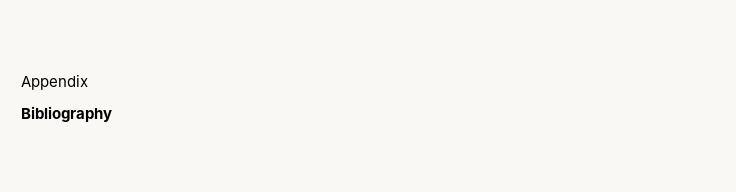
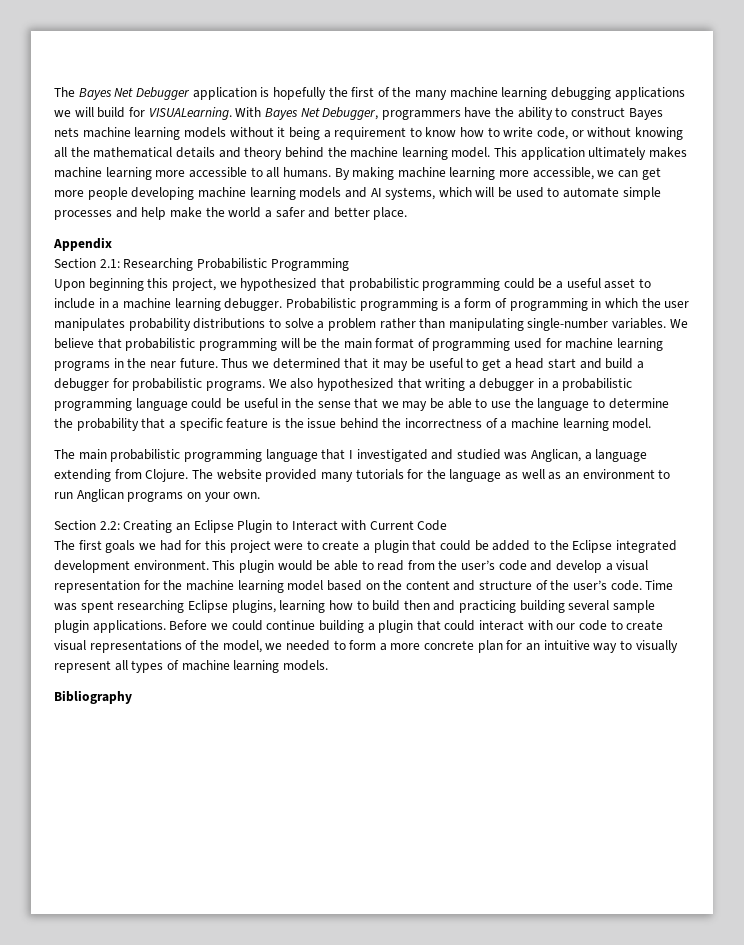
[21,74,88,90] Appendix -> [54,87,685,100] [54,107,663,120] [54,127,683,140] [54,147,688,160] [54,167,661,180] [54,187,661,200] [54,207,408,220] [53,237,112,251] [54,258,349,271] [54,278,652,291] [54,298,690,311] [54,318,688,331] [54,338,664,351] [54,358,644,371] [54,378,633,391] [54,398,669,411] [54,418,652,431] [54,449,648,462] [54,469,671,482] [54,489,261,502] [54,520,448,533] [54,540,677,553] [54,560,649,573] [54,580,674,593] [54,600,656,613] [54,620,664,633] [54,640,678,653] [54,660,328,673] The Bayes Net Debugger application is hopefully the first of the many machine learning debugging applications we will build for VISUALearning. With Bayes Net Debugger, programmers have the ability to construct Bayes nets machine learning models without it being a requirement to know how to write code, or without knowing all the mathematical details and theory behind the machine learning model. This application ultimately makes machine learning more accessible to all humans. By making machine learning more accessible, we can get more people developing machine learning models and AI systems, which will be used to automate simple processes and help make the world a safer and better place. // Appendix // Section 2.1: Researching Probabilistic Programming // Upon beginning this project, we hypothesized that probabilistic programming could be a useful asset to include in a machine learning debugger. Probabilistic programming is a form of programming in which the user manipulates probability distributions to solve a problem rather than manipulating single-number variables. We believe that probabilistic programming will be the main format of programming used for machine learning programs in the near future. Thus we determined that it may be useful to get a head start and build a debugger for probabilistic programs. We also hypothesized that writing a debugger in a probabilistic programming language could be useful in the sense that we may be able to use the language to determine the probability that a specific feature is the issue behind the incorrectness of a machine learning model. // The main probabilistic programming language that I investigated and studied was Anglican, a language extending from Clojure. The website provided many tutorials for the language as well as an environment to run Anglican programs on your own. // Section 2.2: Creating an Eclipse Plugin to Interact with Current Code // The first goals we had for this project were to create a plugin that could be added to the Eclipse integrated development environment. This plugin would be able to read from the user’s code and develop a visual representation for the machine learning model based on the content and structure of the user’s code. Time was spent researching Eclipse plugins, learning how to build then and practicing building several sample plugin applications. Before we could continue building a plugin that could interact with our code to create visual representations of the model, we needed to form a more concrete plan for an intuitive way to visually represent all types of machine learning models.

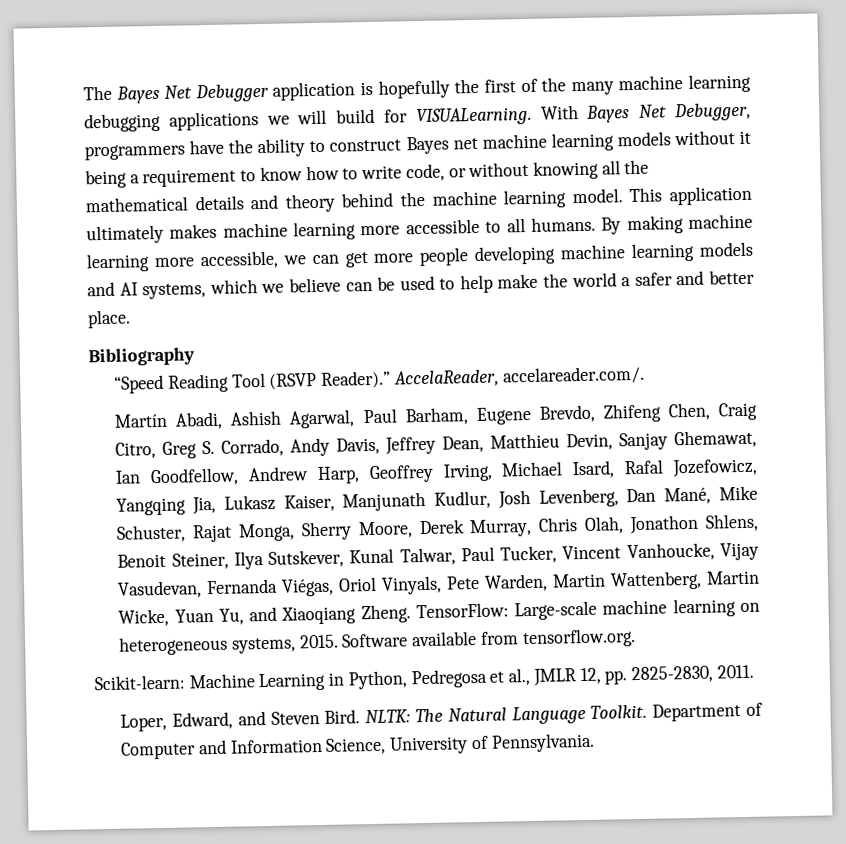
[54,127,79,137] nets -> [452,137,478,150] net
[475,187,661,200] [54,207,138,220] will be used to automate simple processes and -> [261,275,456,294] we believe can be used to
[53,237,112,251] [54,258,349,271] [54,278,652,291] [54,298,690,311] [54,318,688,331] [54,338,664,351] [54,358,644,371] [54,378,633,391] [54,398,669,411] [54,418,652,431] [54,449,648,462] [54,469,671,482] [54,489,261,502] [54,520,448,533] [54,540,677,553] [54,560,649,573] [54,580,674,593] [54,600,656,613] [54,620,664,633] [54,640,678,653] [54,660,328,673] [54,690,132,704] Appendix // Section 2.1: Researching Probabilistic Programming // Upon beginning this project, we hypothesized that probabilistic programming could be a useful asset to include in a machine learning debugger. Probabilistic programming is a form of programming in which the user manipulates probability distributions to solve a problem rather than manipulating single-number variables. We believe that probabilistic programming will be the main format of programming used for machine learning programs in the near future. Thus we determined that it may be useful to get a head start and build a debugger for probabilistic programs. We also hypothesized that writing a debugger in a probabilistic programming language could be useful in the sense that we may be able to use the language to determine the probability that a specific feature is the issue behind the incorrectness of a machine learning model. // The main probabilistic programming language that I investigated and studied was Anglican, a language extending from Clojure. The website provided many tutorials for the language as well as an environment to run Anglican programs on your own. // Section 2.2: Creating an Eclipse Plugin to Interact with Current Code // The first goals we had for this project were to create a plugin that could be added to the Eclipse integrated development environment. This plugin would be able to read from the user’s code and develop a visual representation for the machine learning model based on the content and structure of the user’s code. Time was spent researching Eclipse plugins, learning how to build then and practicing building several sample plugin applications. Before we could continue building a plugin that could interact with our code to create visual representations of the model, we needed to form a more concrete plan for an intuitive way to visually represent all types of machine learning models. // Bibliography -> [88,347,195,367] [114,365,645,394] [114,402,758,430] [115,429,757,459] [115,458,758,487] [116,485,758,516] [116,513,760,543] [117,542,759,570] [117,570,760,599] [118,598,760,627] [119,628,636,656] [94,664,754,692] [120,702,763,732] [120,732,595,760] Bibliography // “Speed Reading Tool (RSVP Reader).” AccelaReader, accelareader.com/. // Martín Abadi, Ashish Agarwal, Paul Barham, Eugene Brevdo, Zhifeng Chen, Craig Citro, Greg S. Corrado, Andy Davis, Jeffrey Dean, Matthieu Devin, Sanjay Ghemawat, Ian Goodfellow, Andrew Harp, Geoffrey Irving, Michael Isard, Rafal Jozefowicz, Yangqing Jia, Lukasz Kaiser, Manjunath Kudlur, Josh Levenberg, Dan Mané, Mike Schuster, Rajat Monga, Sherry Moore, Derek Murray, Chris Olah, Jonathon Shlens, Benoit Steiner, Ilya Sutskever, Kunal Talwar, Paul Tucker, Vincent Vanhoucke, Vijay Vasudevan, Fernanda Viégas, Oriol Vinyals, Pete Warden, Martin Wattenberg, Martin Wicke, Yuan Yu, and Xiaoqiang Zheng. TensorFlow: Large-scale machine learning on heterogeneous systems, 2015. Software available from tensorflow.org. // Scikit-learn: Machine Learning in Python, Pedregosa et al., JMLR 12, pp. 2825-2830, 2011. // Loper, Edward, and Steven Bird. NLTK: The Natural Language Toolkit. Department of Computer and Information Science, University of Pennsylvania.

